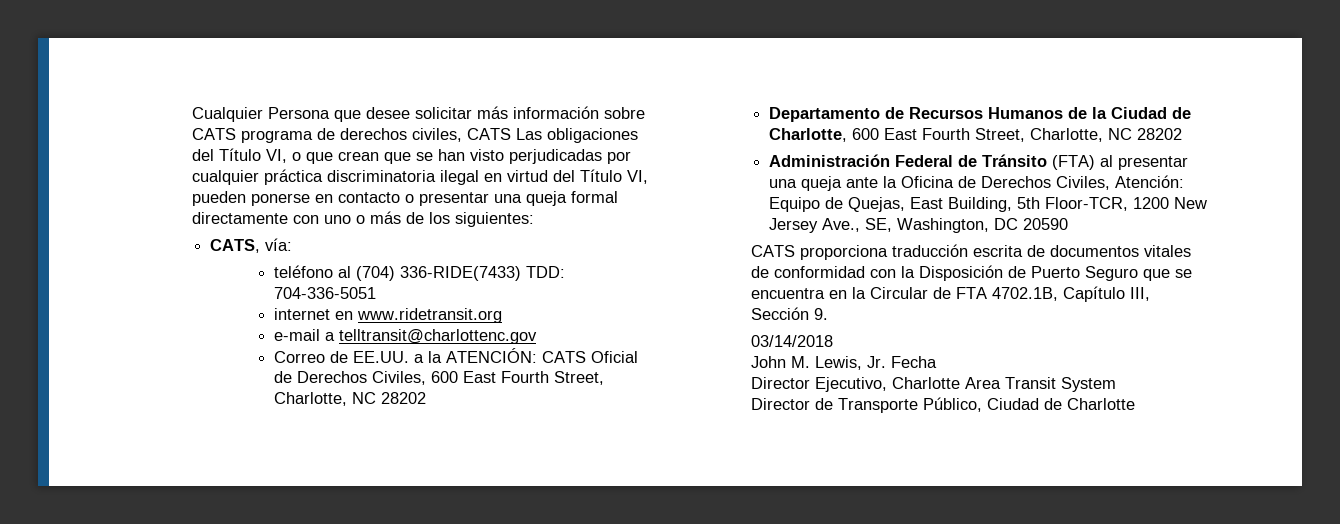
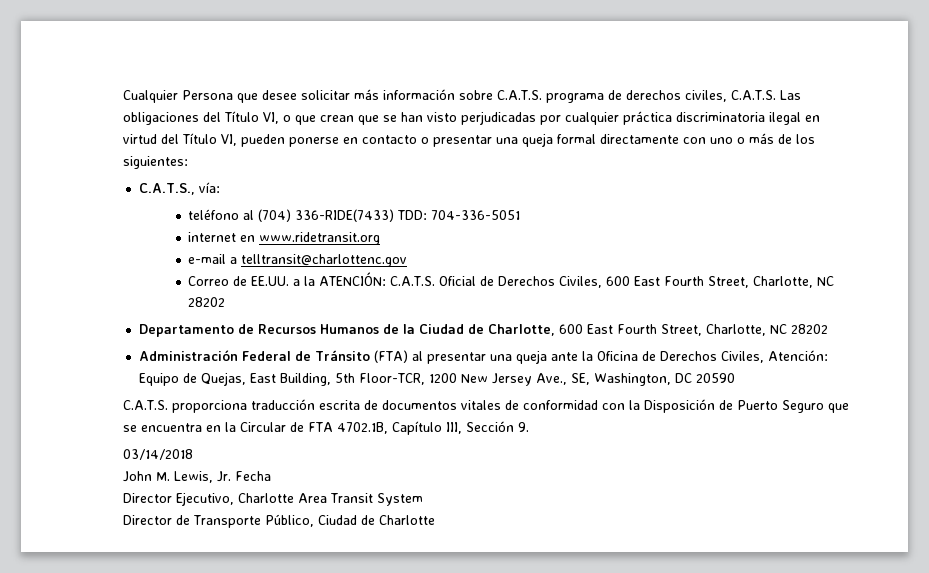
[191,128,236,140] CATS -> [497,90,543,100] C.A.T.S.
[466,128,511,140] CATS -> [731,90,777,100] C.A.T.S.
[210,239,261,253] CATS, -> [138,183,195,195] C.A.T.S.,
[542,351,587,363] CATS -> [390,276,436,286] C.A.T.S.
[750,245,795,257] CATS -> [123,400,169,410] C.A.T.S.

